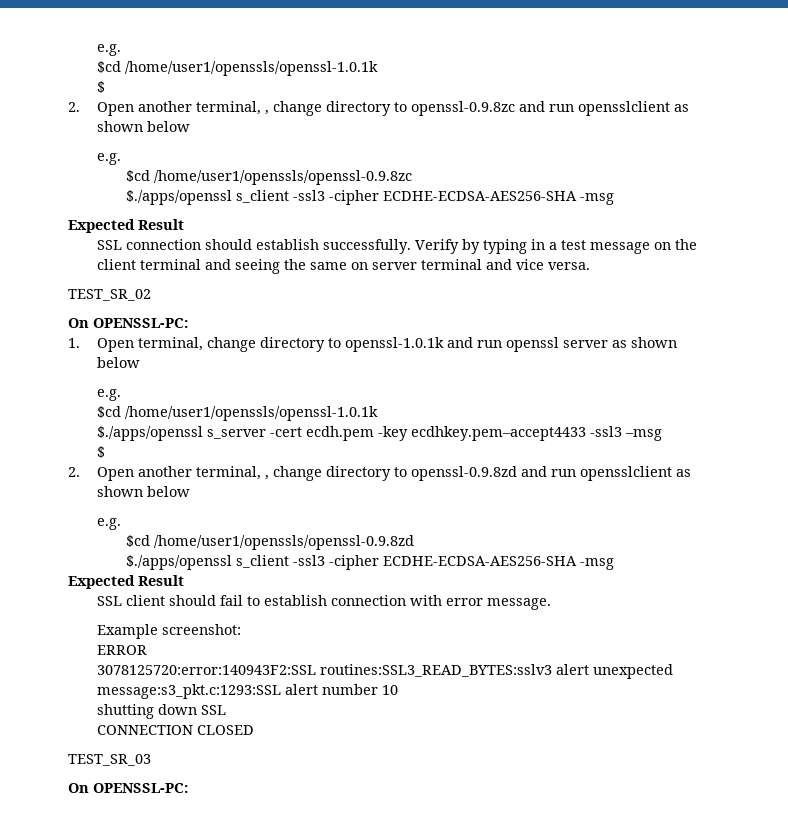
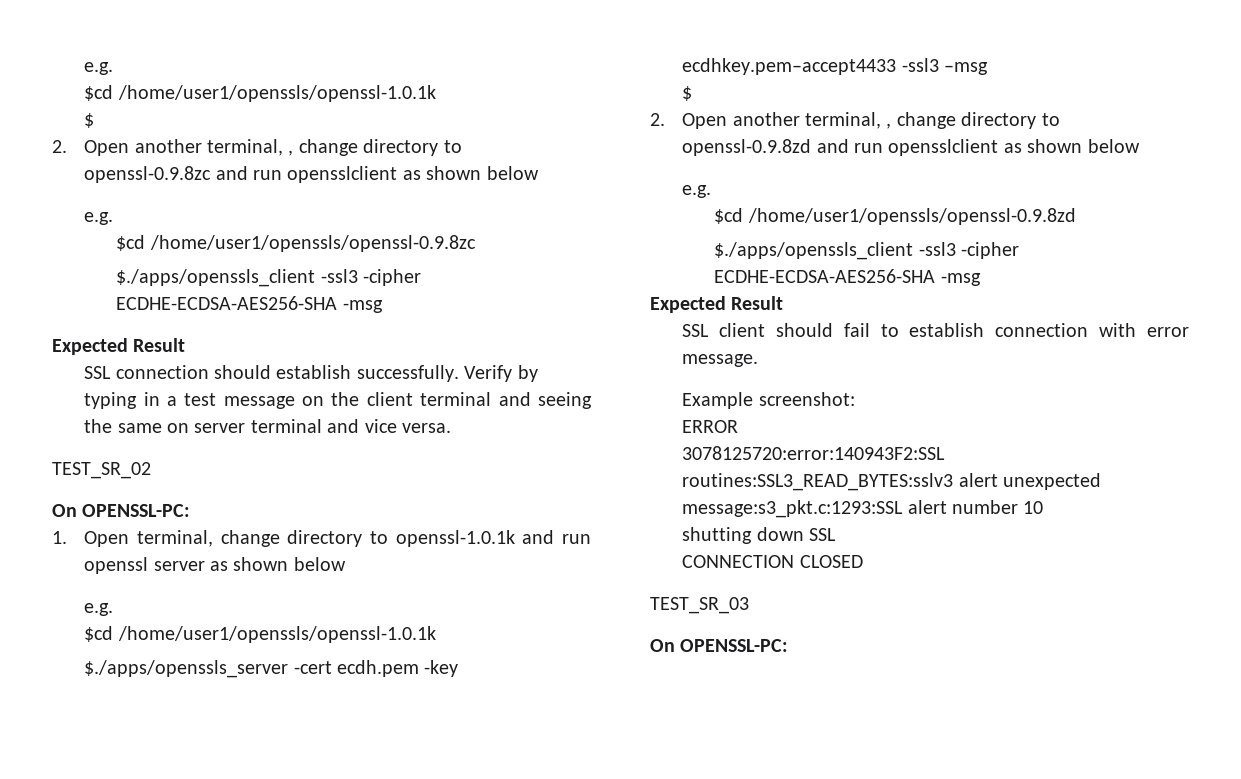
[125,190,289,205] $./apps/openssl s_client -> [116,269,316,287] $./apps/openssls_client
[96,426,266,441] $./apps/openssl s_server -> [84,660,289,678] $./apps/openssls_server
[125,555,289,570] $./apps/openssl s_client -> [714,242,914,260] $./apps/openssls_client

